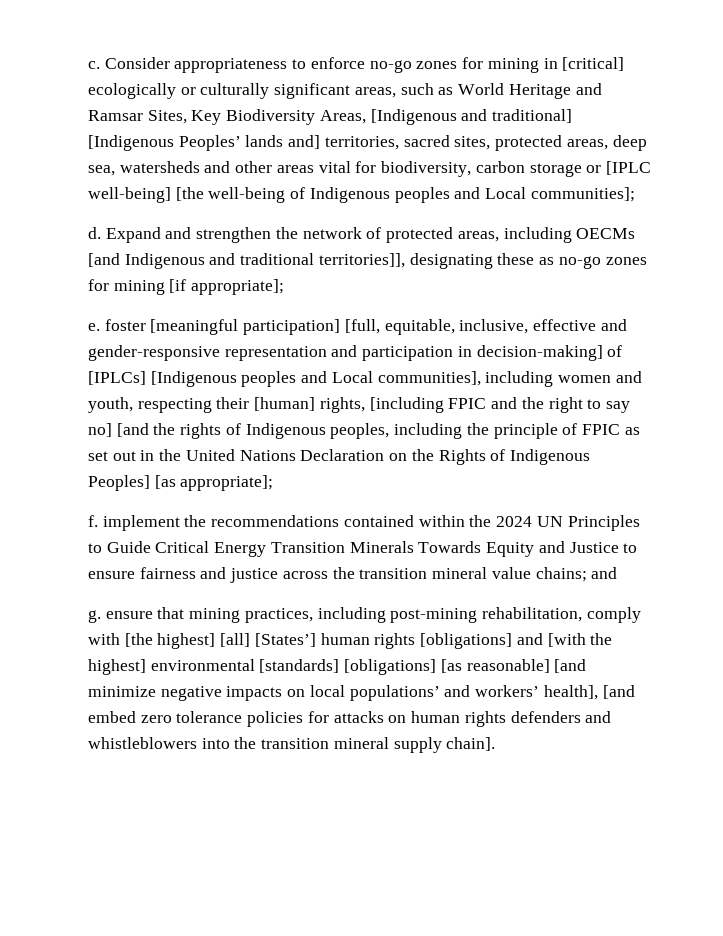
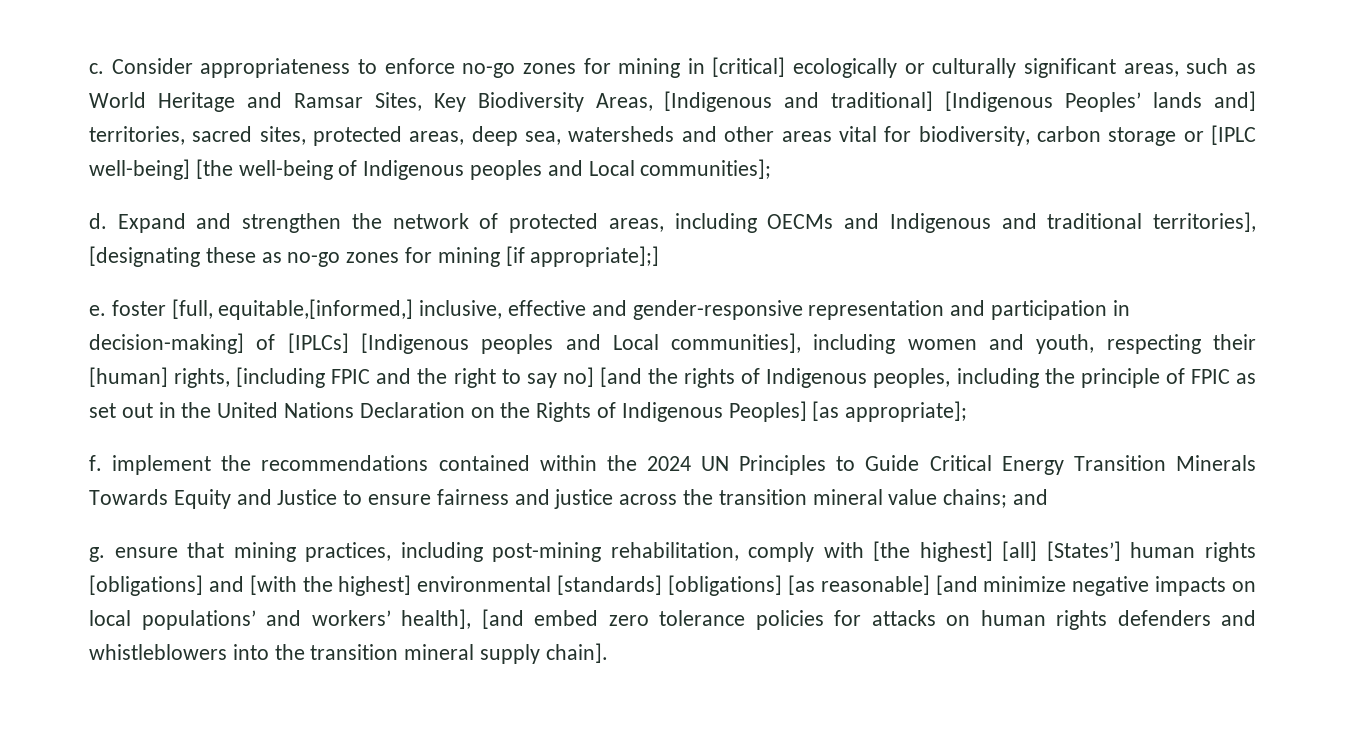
[88,253,120,267] [and -> [844,213,880,229] and
[318,253,493,269] territories]], designating -> [1153,212,1257,232] [89,246,200,267] territories], [designating
[191,279,285,295] appropriate]; -> [530,246,660,267] appropriate];]
[150,319,455,335] [meaningful participation] [full, equitable, -> [171,299,414,320] [full, equitable,[informed,]

